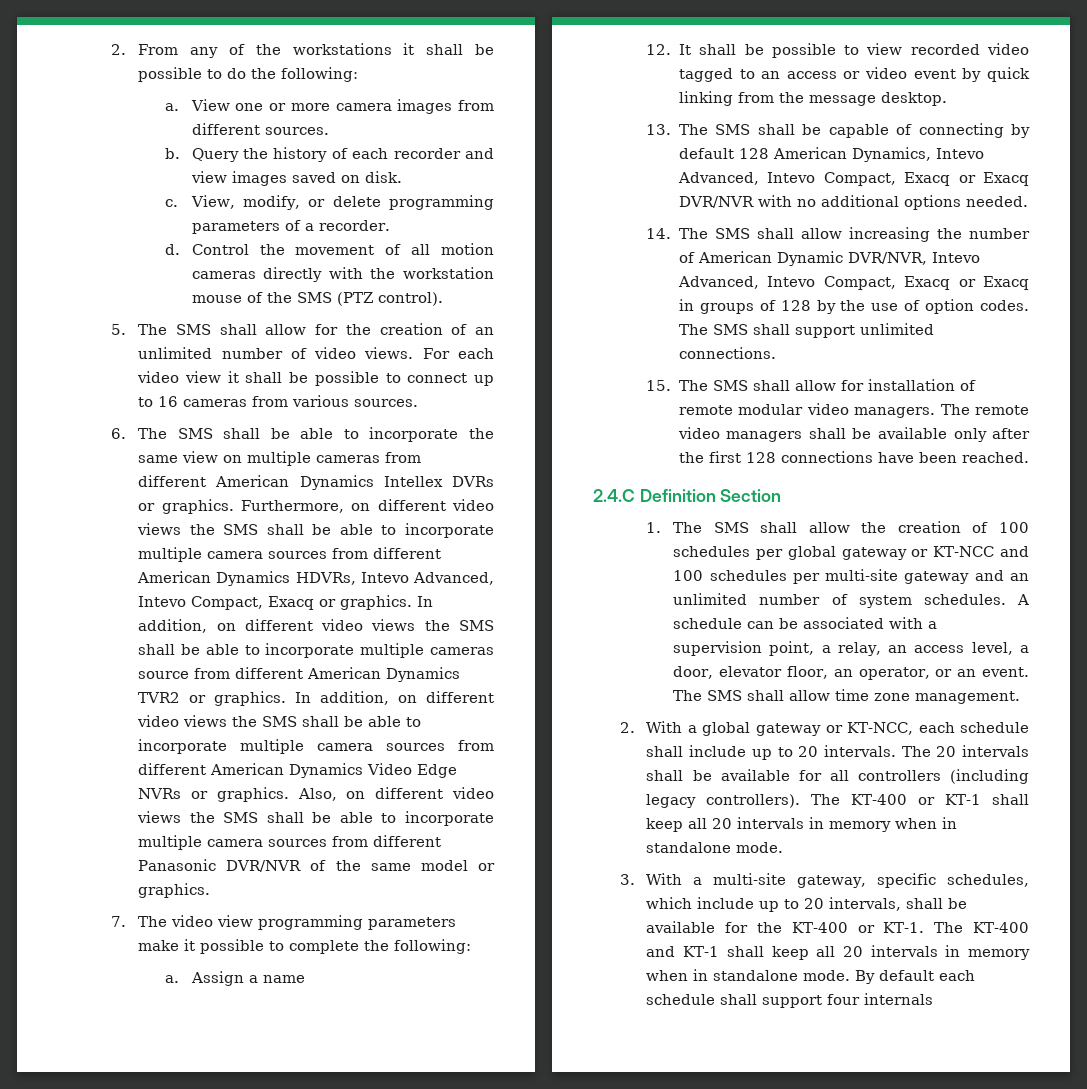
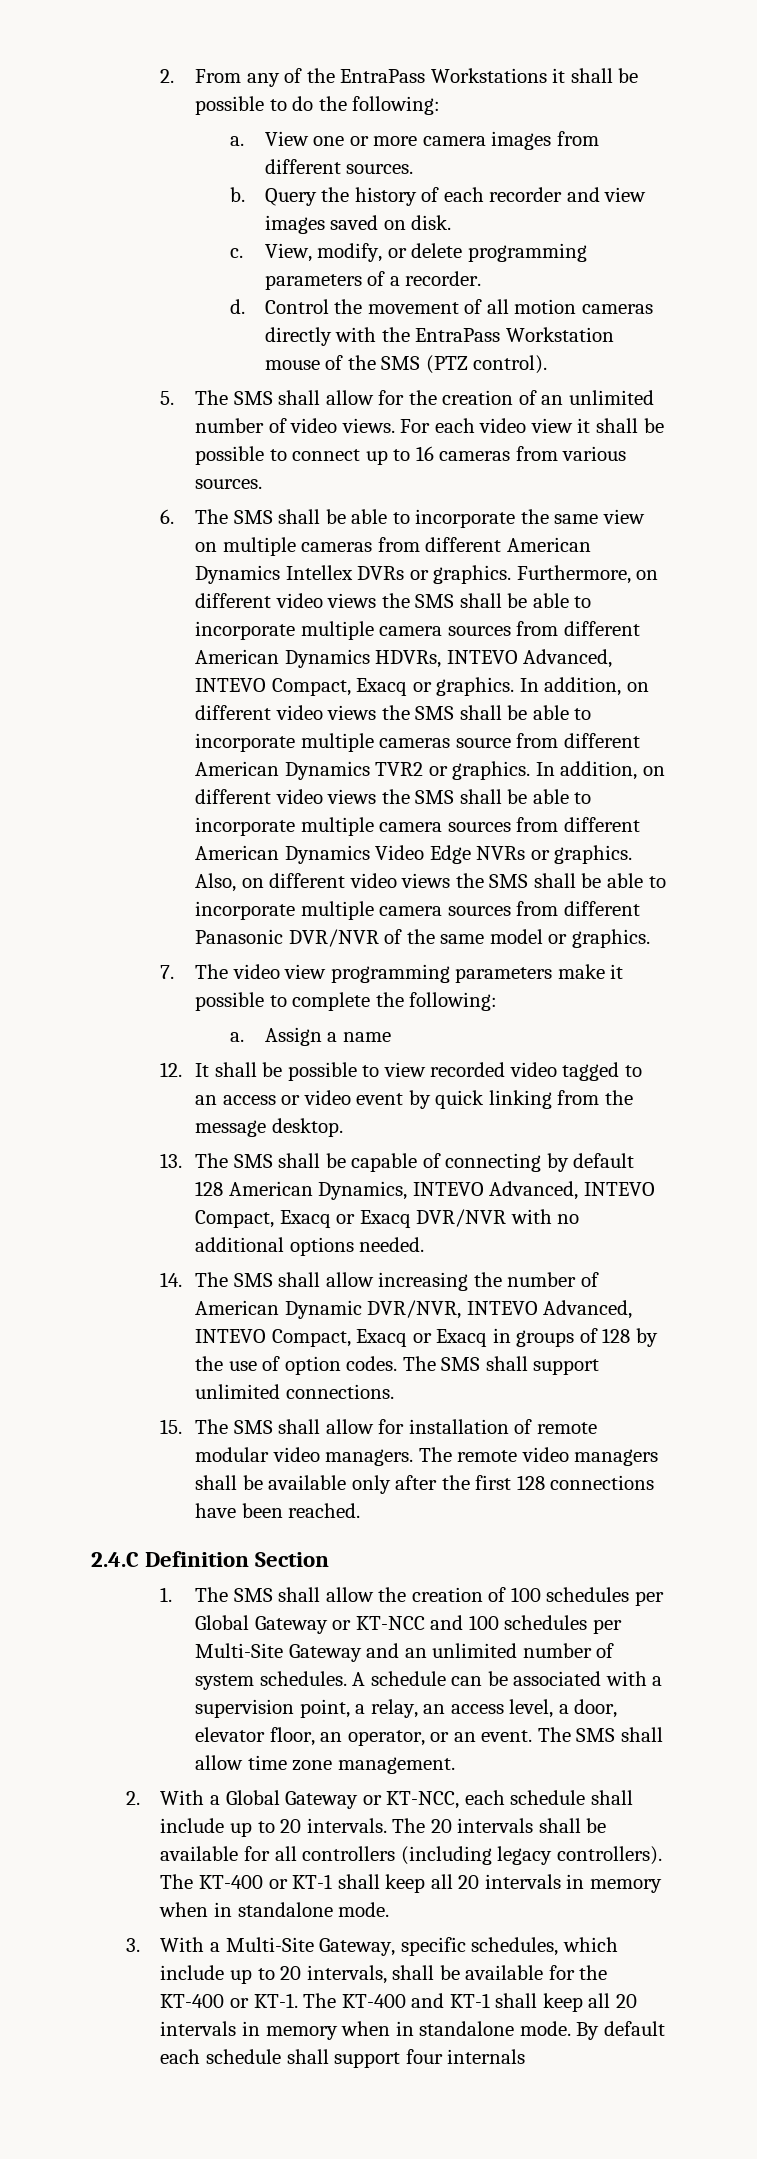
[292,43,392,55] workstations -> [340,68,547,83] EntraPass Workstations
[403,267,495,279] workstation -> [415,327,614,342] EntraPass Workstation
[360,572,494,585] [138,596,187,607] Intevo Advanced, Intevo -> [446,649,613,668] [195,678,267,692] INTEVO Advanced, INTEVO
[935,148,984,159] [677,172,816,185] Intevo Advanced, Intevo -> [412,1181,655,1200] INTEVO Advanced, INTEVO
[931,252,980,263] [677,276,816,289] Intevo Advanced, Intevo -> [466,1300,633,1319] [195,1329,267,1343] INTEVO Advanced, INTEVO
[787,546,907,560] global gateway -> [195,1615,328,1634] Global Gateway
[825,569,970,584] multi-site gateway -> [195,1643,362,1662] Multi-Site Gateway
[702,722,821,736] global gateway -> [225,1790,359,1809] Global Gateway
[713,873,867,888] multi-site gateway, -> [225,1937,396,1956] Multi-Site Gateway,

